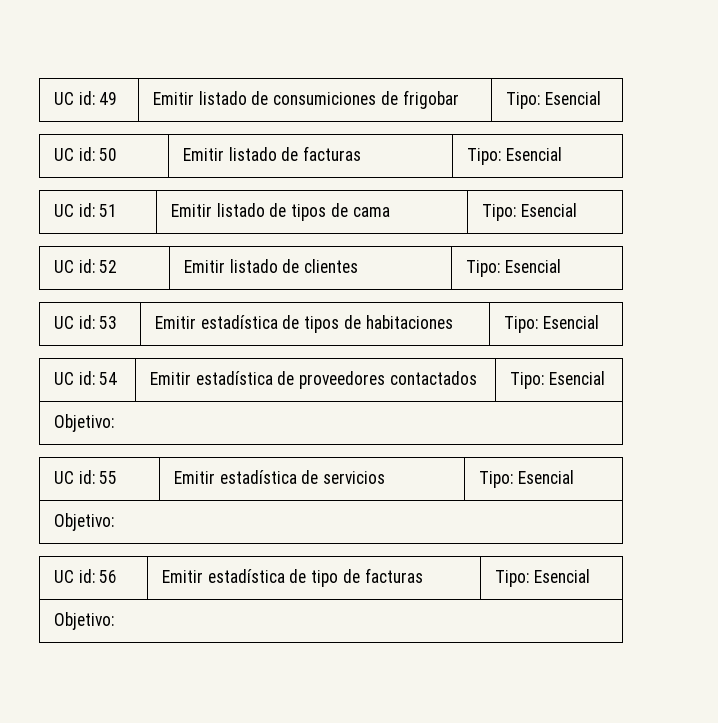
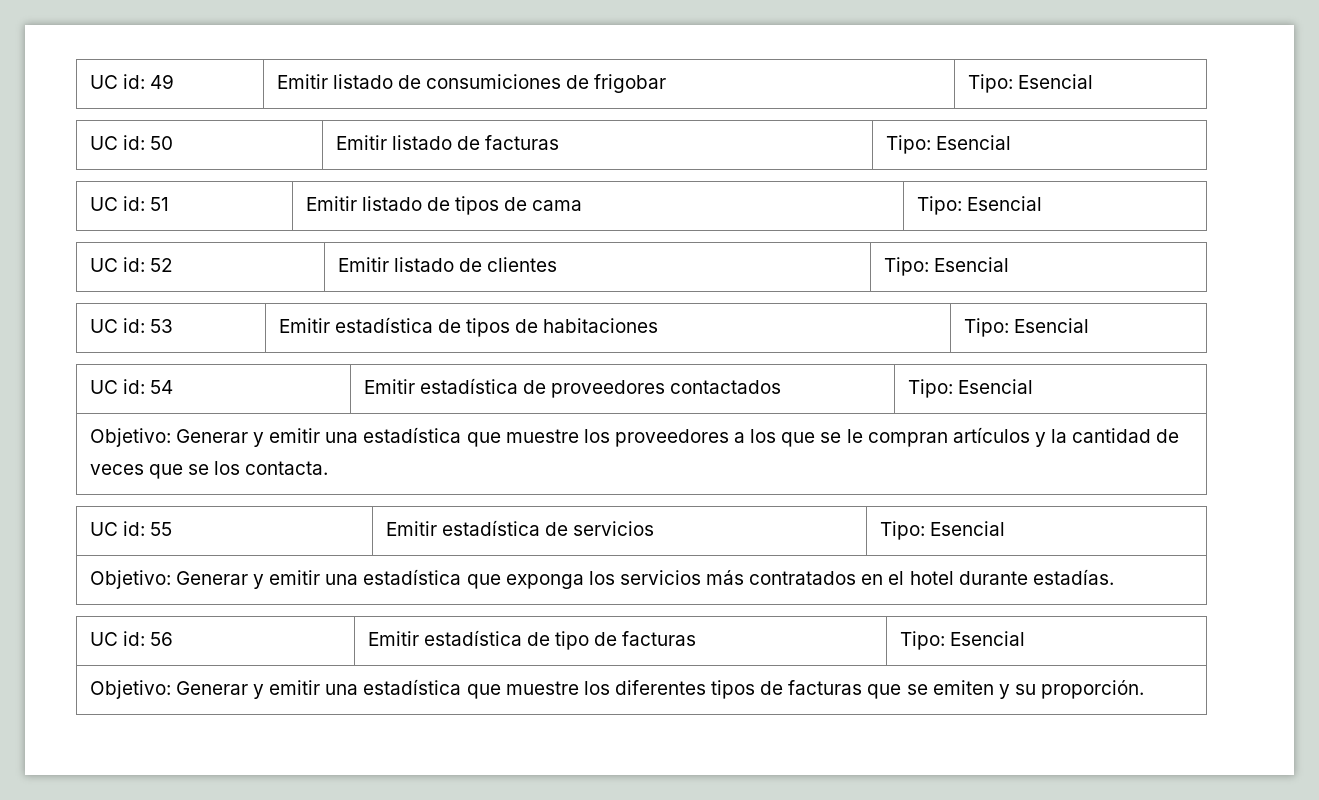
(114, 423) none -> [175,427,1180,447] [89,461,329,479] Generar y emitir una estadística que muestre los proveedores a los que se le compran artículos y la cantidad de veces que se los contacta.
(114, 522) none -> [175,569,1114,589] Generar y emitir una estadística que exponga los servicios más contratados en el hotel durante estadías.
(114, 621) none -> [175,679,1145,699] Generar y emitir una estadística que muestre los diferentes tipos de facturas que se emiten y su proporción.

